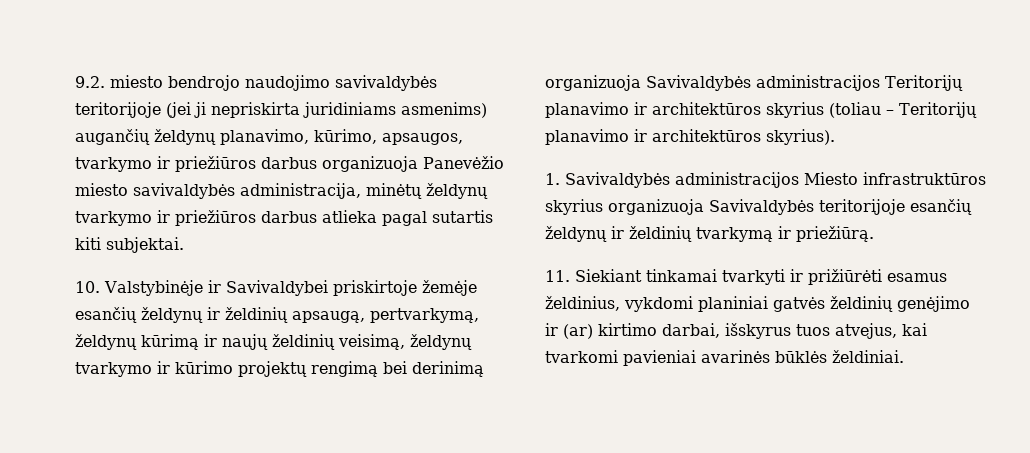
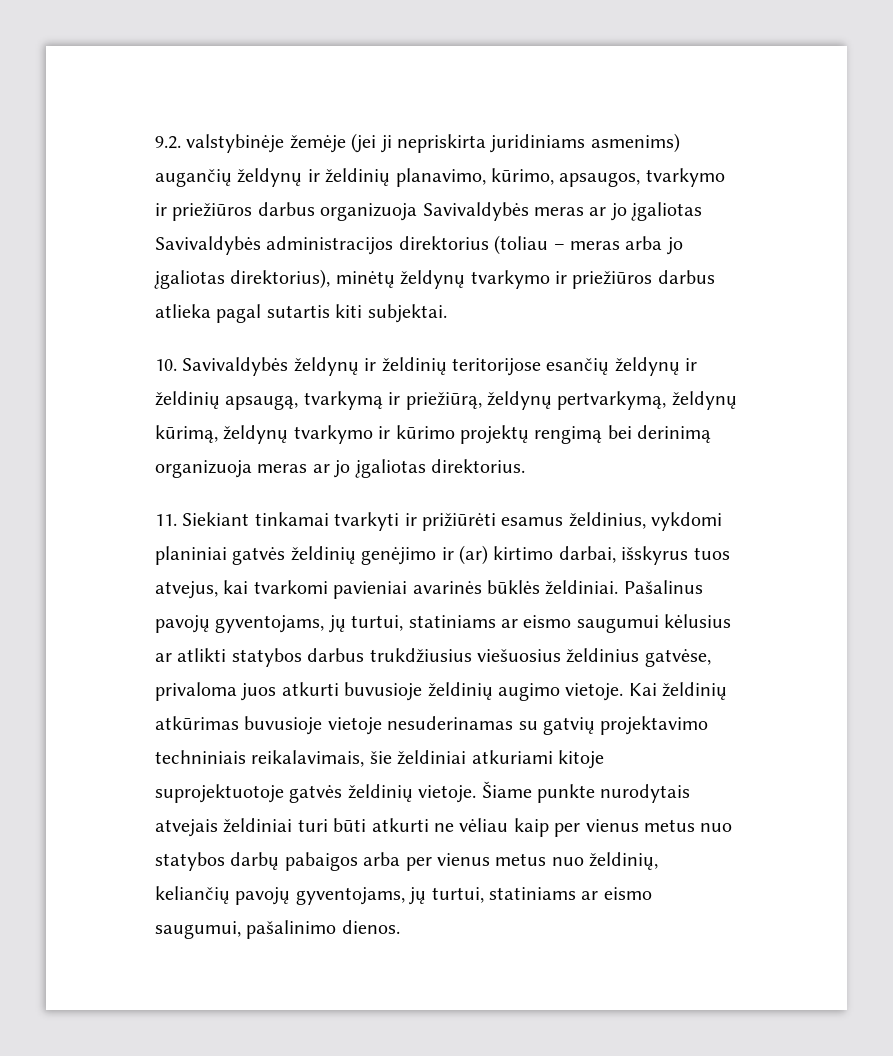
[110,75,437,91] [75,102,161,118] miesto bendrojo naudojimo savivaldybės teritorijoje -> [186,134,346,153] valstybinėje žemėje
(216, 137) none -> [307,168,391,186] ir želdinių
[423,156,504,169] [75,183,361,199] Panevėžio miesto savivaldybės administracija, -> [422,202,703,221] [155,235,683,255] [154,269,331,289] Savivaldybės meras ar jo įgaliotas Savivaldybės administracijos direktorius (toliau – meras arba jo įgaliotas direktorius),
[104,280,477,296] Valstybinėje ir Savivaldybei priskirtoje žemėje -> [182,357,541,376] Savivaldybės želdynų ir želdinių teritorijose
[370,308,479,323] [75,334,405,350] pertvarkymą, želdynų kūrimą ir naujų želdinių veisimą, -> [303,391,737,410] [155,425,218,443] tvarkymą ir priežiūrą, želdynų pertvarkymą, želdynų kūrimą,
[646,75,963,91] [545,102,977,118] [545,129,835,145] [545,172,986,188] [545,199,972,215] [545,226,874,242] Savivaldybės administracijos Teritorijų planavimo ir architektūros skyrius (toliau – Teritorijų planavimo ir architektūros skyrius). // 1. Savivaldybės administracijos Miesto infrastruktūros skyrius organizuoja Savivaldybės teritorijoje esančių želdynų ir želdinių tvarkymą ir priežiūrą. -> [257,459,525,478] meras ar jo įgaliotas direktorius.
(904, 356) none -> [623,580,703,594] [155,614,732,633] [155,648,711,667] [155,682,728,701] [155,716,709,735] [155,750,604,769] [155,781,691,803] [155,818,733,837] [155,852,659,871] [155,886,652,905] [155,920,400,939] Pašalinus pavojų gyventojams, jų turtui, statiniams ar eismo saugumui kėlusius ar atlikti statybos darbus trukdžiusius viešuosius želdinius gatvėse, privaloma juos atkurti buvusioje želdinių augimo vietoje. Kai želdinių atkūrimas buvusioje vietoje nesuderinamas su gatvių projektavimo techniniais reikalavimais, šie želdiniai atkuriami kitoje suprojektuotoje gatvės želdinių vietoje. Šiame punkte nurodytais atvejais želdiniai turi būti atkurti ne vėliau kaip per vienus metus nuo statybos darbų pabaigos arba per vienus metus nuo želdinių, keliančių pavojų gyventojams, jų turtui, statiniams ar eismo saugumui, pašalinimo dienos.

